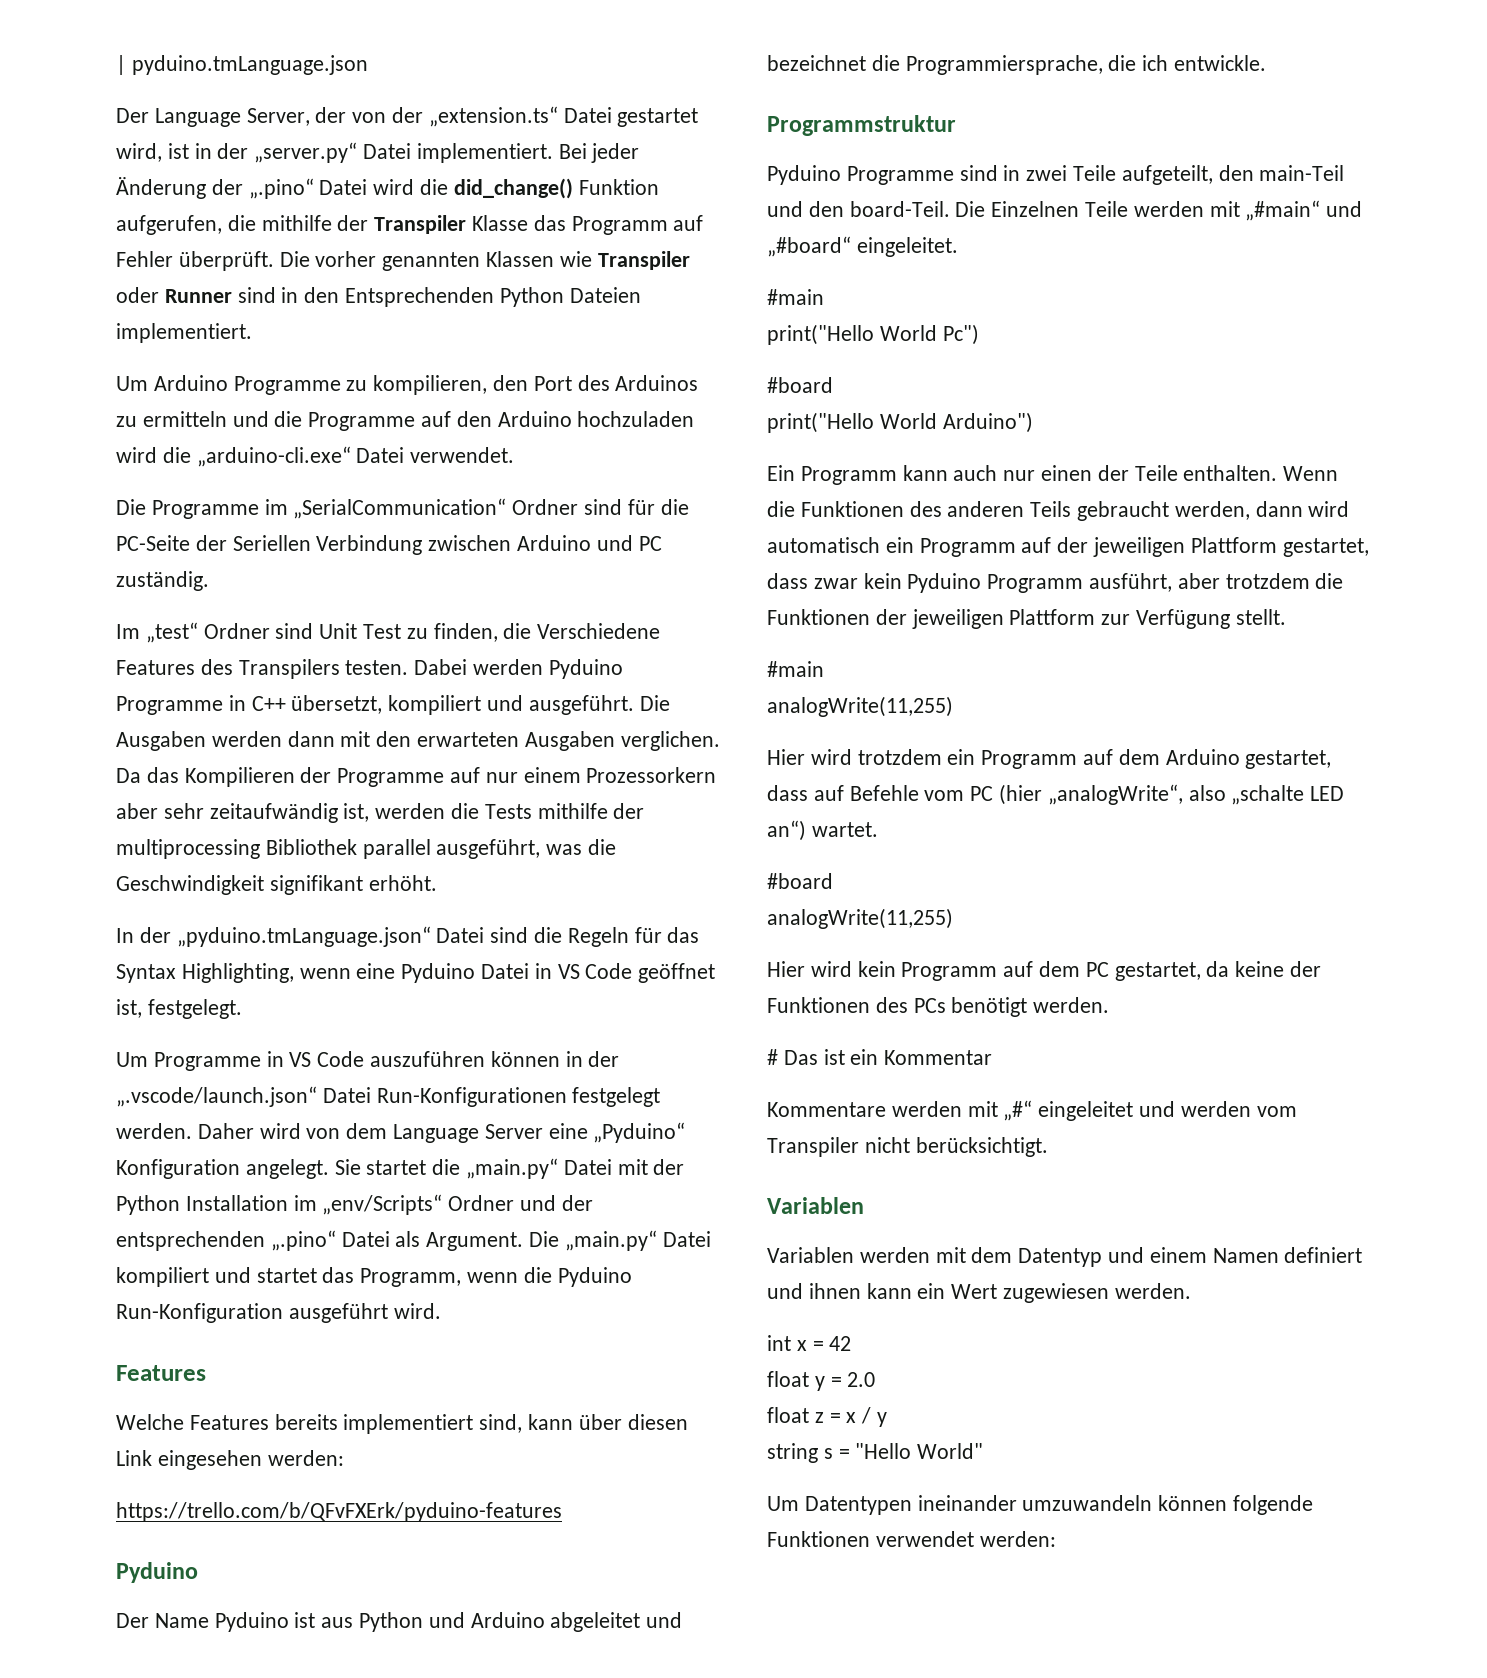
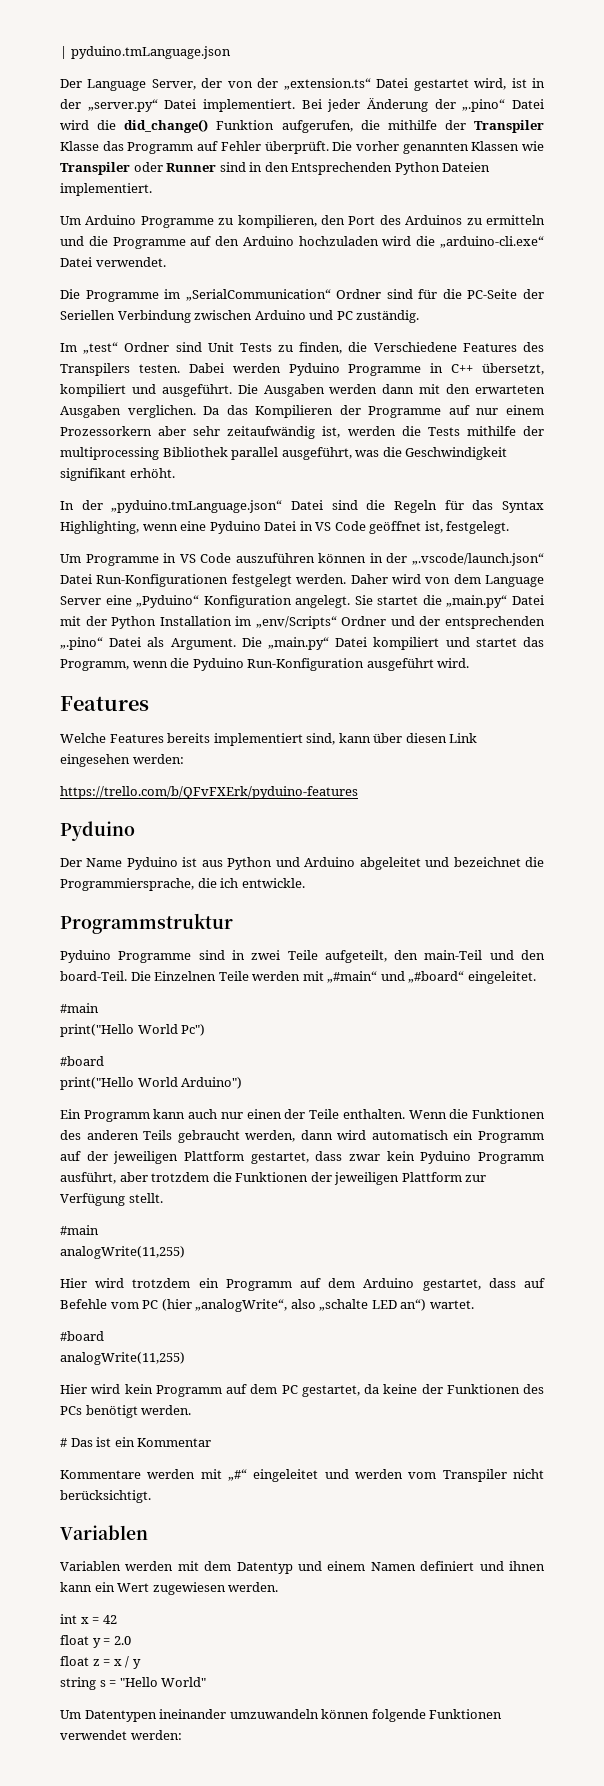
[363,624,402,639] Test -> [239,343,272,352] Tests

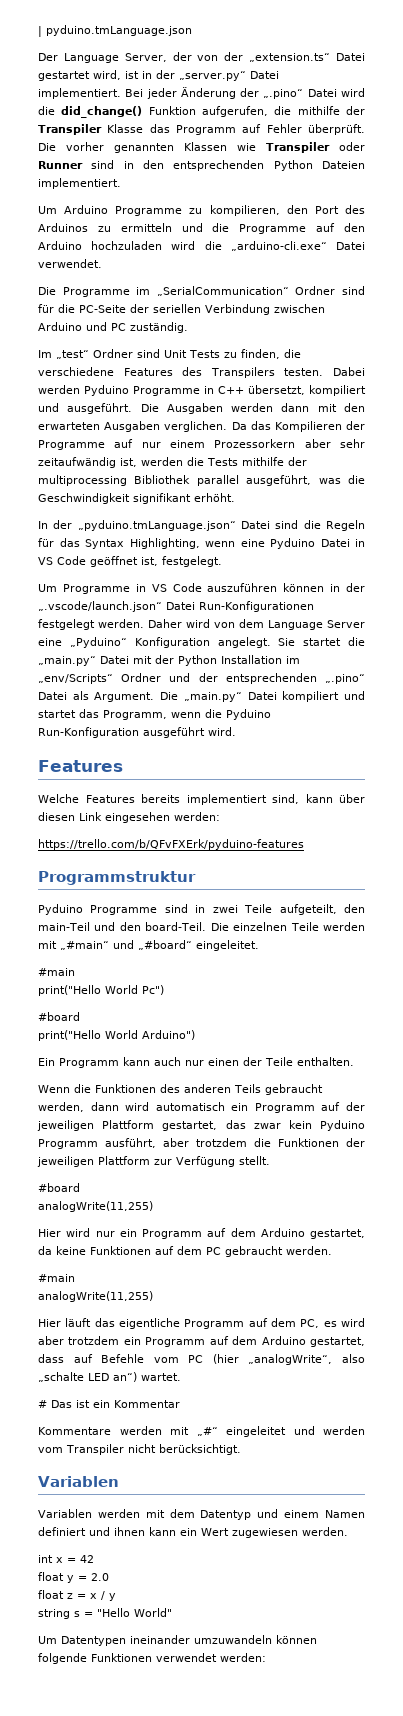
[291,162,393,175] Entsprechenden -> [173,160,265,171] entsprechenden
[60,310,115,320] Seriellen -> [153,304,201,313] seriellen
[373,342,457,352] Verschiedene -> [38,367,114,376] verschiedene
[60,821,135,841] [60,857,544,870] [60,878,305,891] // Pyduino // Der Name Pyduino ist aus Python und Arduino abgeleitet und bezeichnet die Programmiersprache, die ich entwickle. -> (304, 844) none
[154,971,217,981] Einzelnen -> [233,922,288,931] einzelnen
(405, 1114) none -> (354, 1061) //
[315,1151,343,1161] dass -> [225,1120,246,1129] das
[60,1225,99,1235] [60,1246,185,1259] [60,1278,125,1288] #main // analogWrite(11,255) // Hier wird -> [38,1183,80,1192] [38,1201,153,1212] [38,1228,365,1239] [38,1246,332,1257] [38,1274,75,1282] [38,1291,153,1302] [38,1318,365,1329] [38,1336,64,1345] #board // analogWrite(11,255) // Hier wird nur ein Programm auf dem Arduino gestartet, da keine Funktionen auf dem PC gebraucht werden. // #main // analogWrite(11,255) // Hier läuft das eigentliche Programm auf dem PC, es wird aber
[60,1331,104,1341] [60,1352,185,1365] [60,1384,544,1397] [60,1405,192,1418] // #board // analogWrite(11,255) // Hier wird kein Programm auf dem PC gestartet, da keine der Funktionen des PCs benötigt werden. -> (181, 1377) none

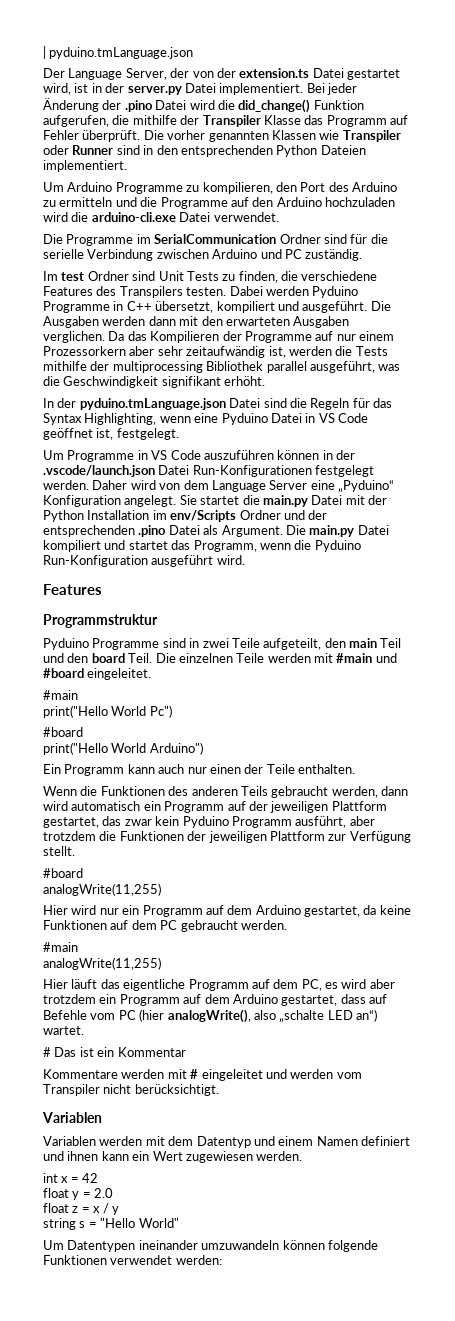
[249,53,331,62] „extension.ts“ -> [239,68,310,78] extension.ts
[179,71,246,81] „server.py“ -> [127,86,182,95] server.py
[263,89,304,99] „.pino“ -> [124,100,153,112] .pino
[38,223,88,232] Arduinos -> [352,182,397,192] Arduino
[230,241,327,251] „arduino-cli.exe“ -> [91,212,176,222] arduino-cli.exe
[156,286,289,296] „SerialCommunication“ -> [154,234,277,244] SerialCommunication
[79,304,201,313] PC-Seite der seriellen -> [43,249,84,259] serielle
[56,350,89,359] „test“ -> [61,272,85,281] test
[77,520,236,531] „pyduino.tmLanguage.json“ -> [79,398,226,410] pyduino.tmLanguage.json
[38,601,162,612] „.vscode/launch.json“ -> [43,465,155,477] .vscode/launch.json
[38,656,96,666] „main.py“ -> [262,495,308,507] main.py
[38,674,113,684] „env/Scripts“ -> [170,510,237,522] env/Scripts
[324,674,365,684] „.pino“ -> [138,525,167,537] .pino
[183,692,242,702] „main.py“ -> [309,525,355,537] main.py
[38,794,365,805] [38,812,220,823] [38,839,304,850] // Welche Features bereits implementiert sind, kann über diesen Link eingesehen werden: // https://trello.com/b/QFvFXErk/pyduino-features -> (102, 589) none
[38,922,207,931] main-Teil und den board-Teil. -> [349,638,402,648] [43,653,153,663] main Teil und den board Teil.
[60,940,192,950] „#main“ und „#board“ -> [336,653,397,663] [43,668,84,678] #main und #board
[248,1354,333,1365] „analogWrite“, -> [167,1009,251,1023] analogWrite(),
[196,1427,218,1436] „#“ -> [190,1069,199,1079] #

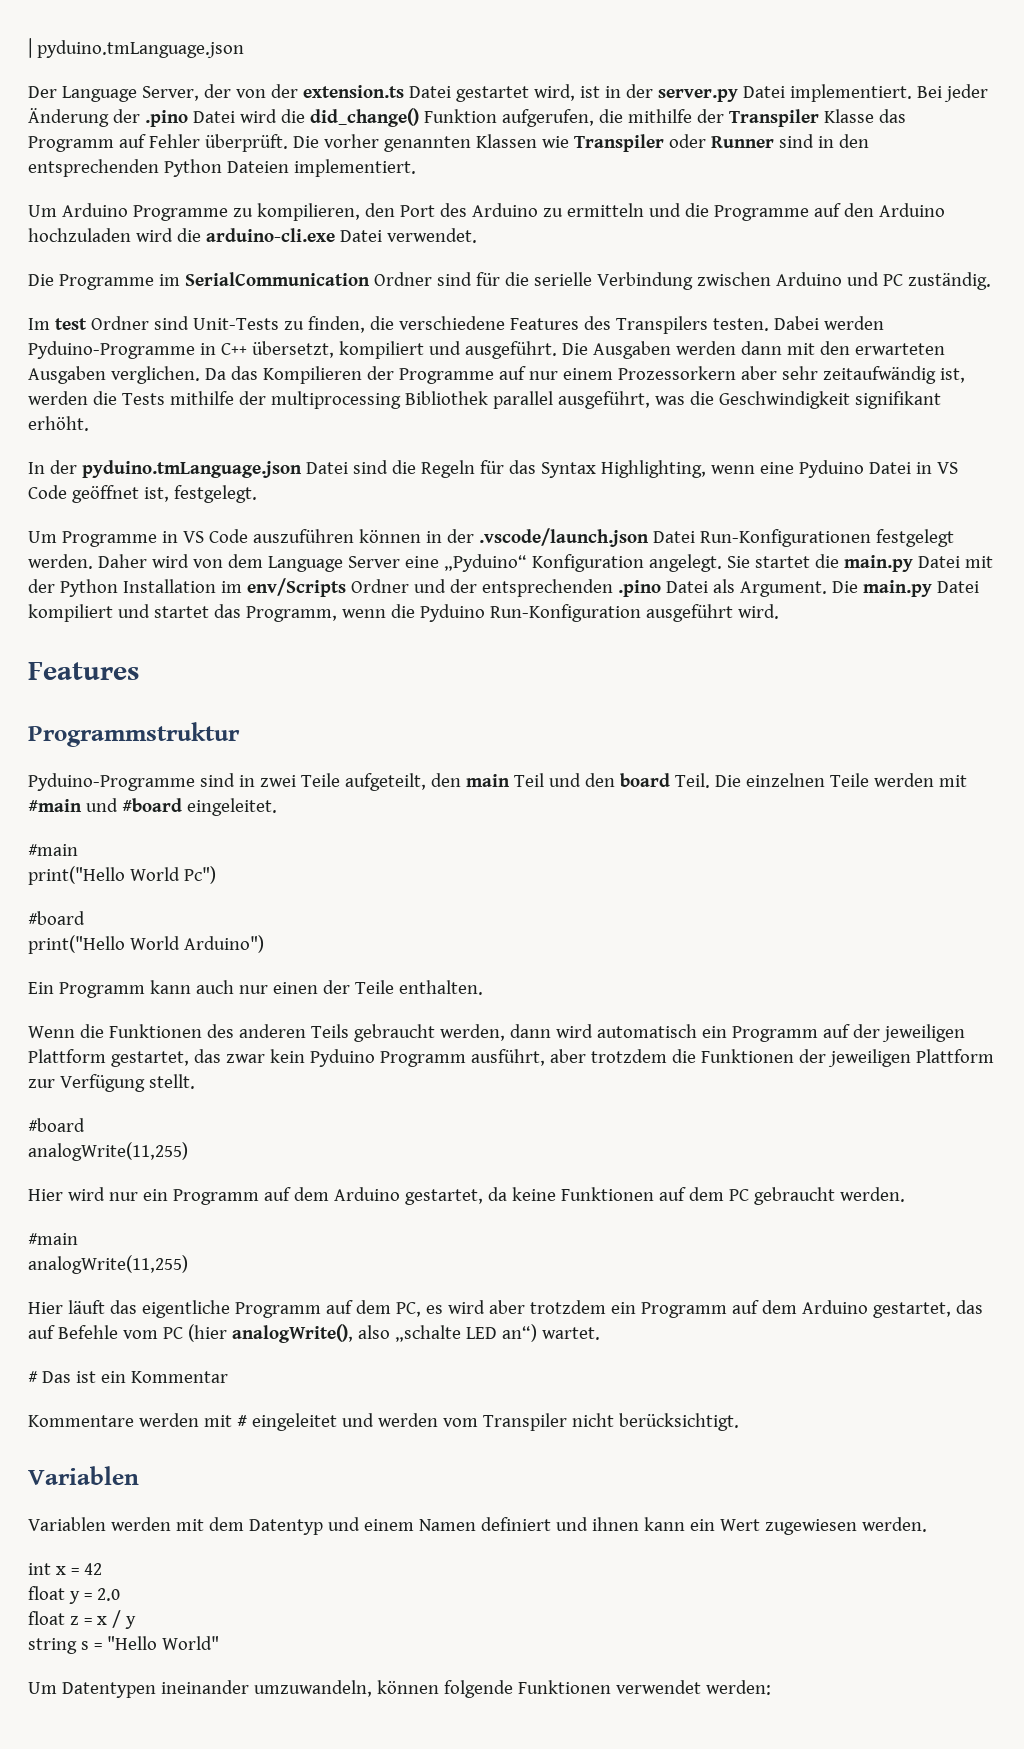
[158,271,219,281] Unit Tests -> [192,318,279,330] Unit-Tests
[312,286,359,298] [43,301,110,313] Pyduino Programme -> [28,341,195,359] Pyduino-Programme
[43,638,160,650] Pyduino Programme -> [28,773,195,791] Pyduino-Programme
[340,994,366,1004] dass -> [955,1300,983,1314] das
[201,1240,280,1250] umzuwandeln -> [253,1680,372,1697] umzuwandeln,

